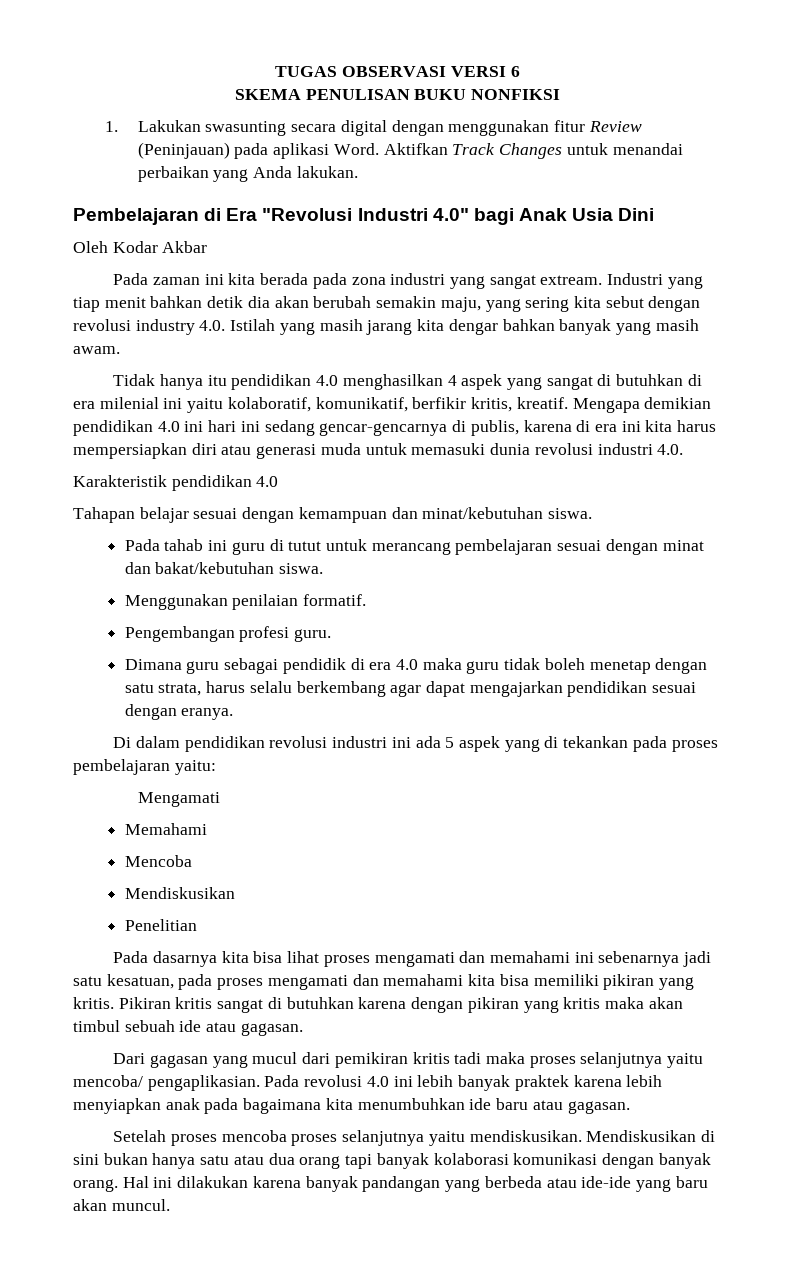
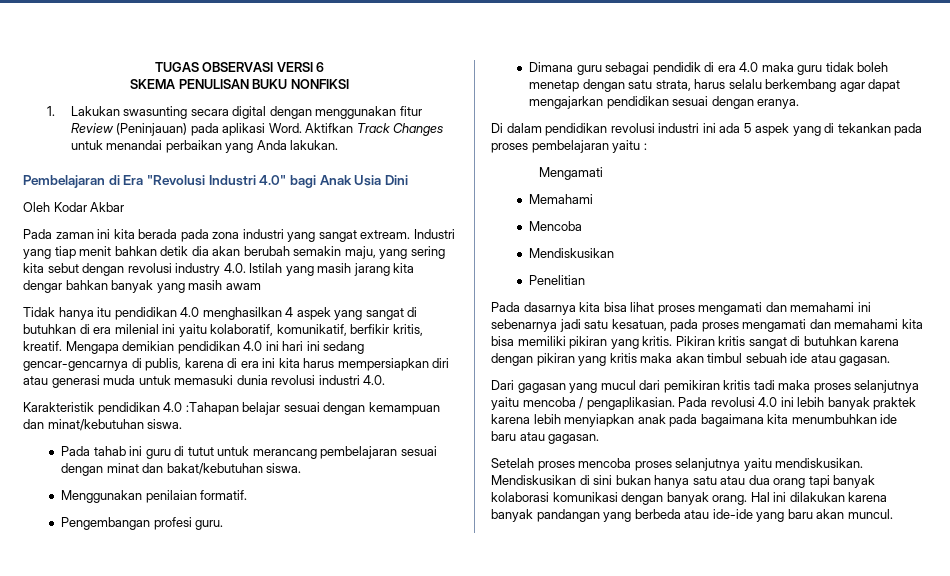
[73,346,120,354] awam. -> [225,283,261,290] awam
[73,507,135,523] // Tahapan -> [185,402,239,415] :Tahapan
[174,760,216,775] yaitu: -> [612,140,647,153] yaitu :
[73,1075,143,1087] mencoba/ -> [522,397,585,409] mencoba /

